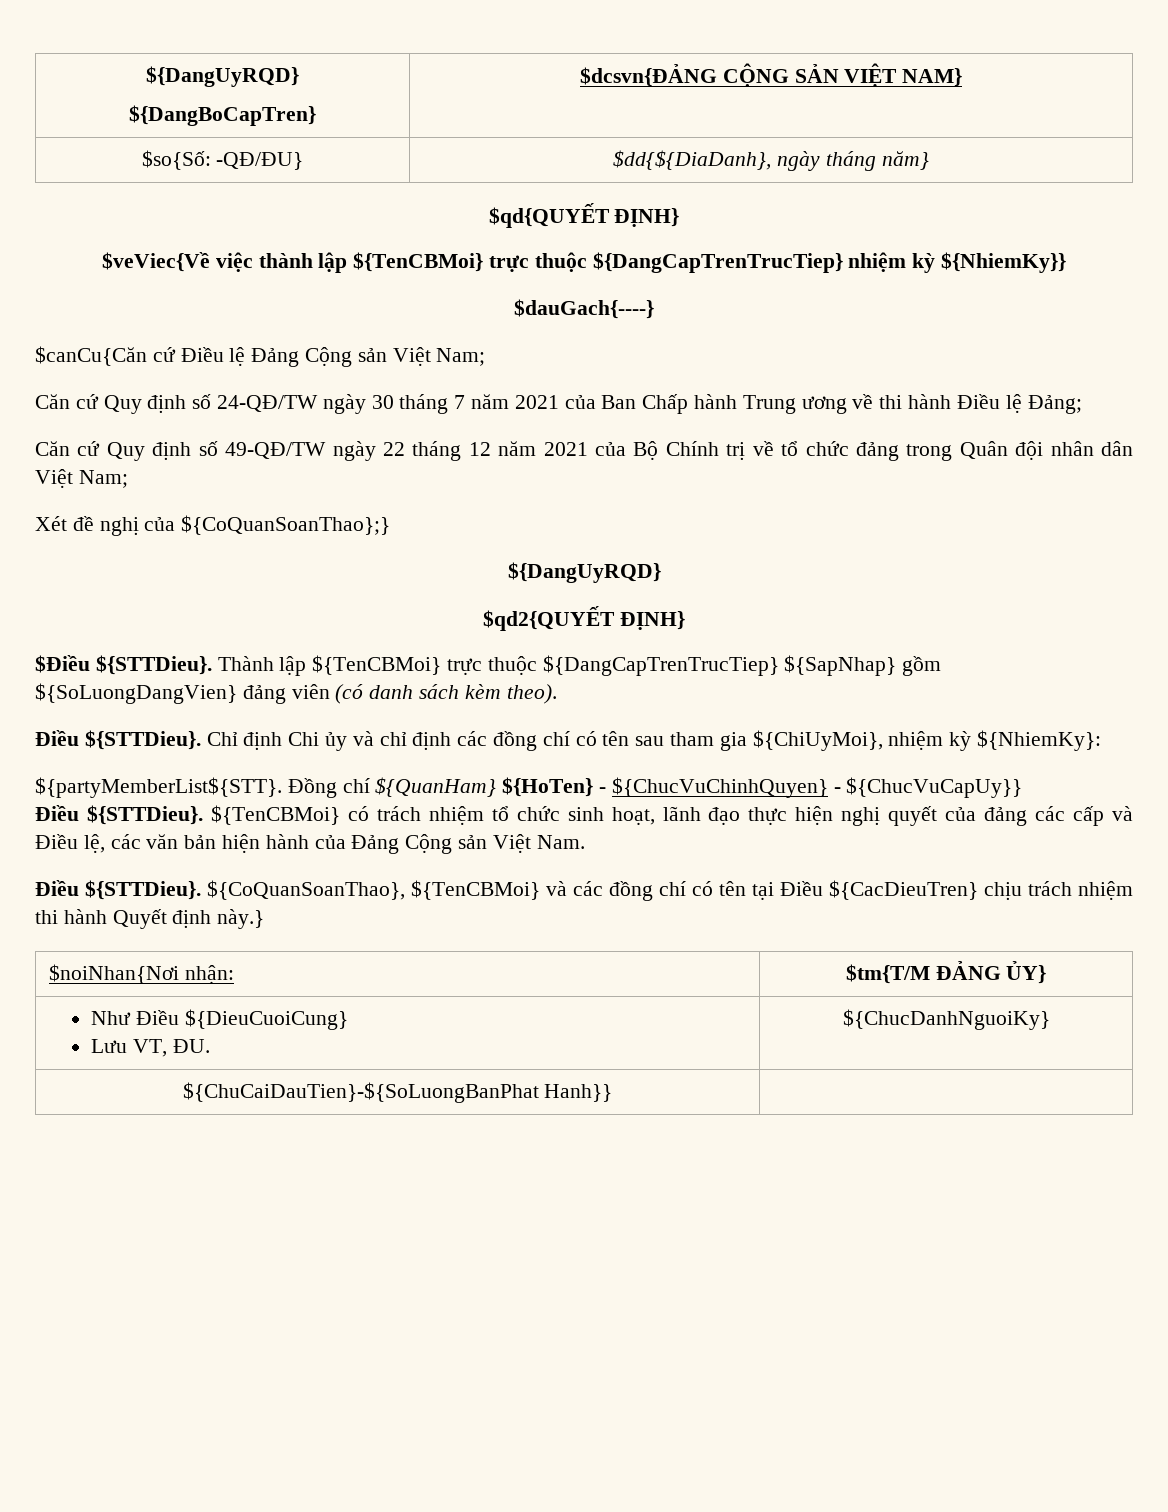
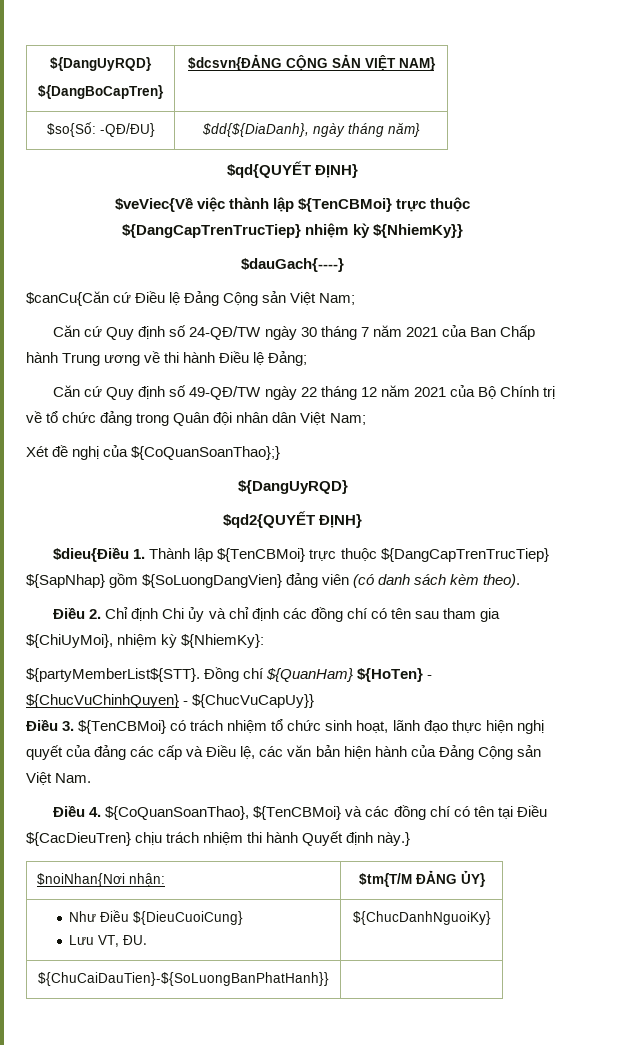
[35,655,212,675] $Điều ${STTDieu}. -> [53,548,146,562] $dieu{Điều 1.
[84,730,201,750] ${STTDieu}. -> [89,609,102,619] 2.
[86,805,203,825] ${STTDieu}. -> [62,721,75,731] 3.
[85,880,201,900] ${STTDieu}. -> [89,807,102,817] 4.
[182,1082,613,1103] ${ChuCaiDauTien}-${SoLuongBanPhat Hanh}} -> [37,972,329,986] ${ChuCaiDauTien}-${SoLuongBanPhatHanh}}

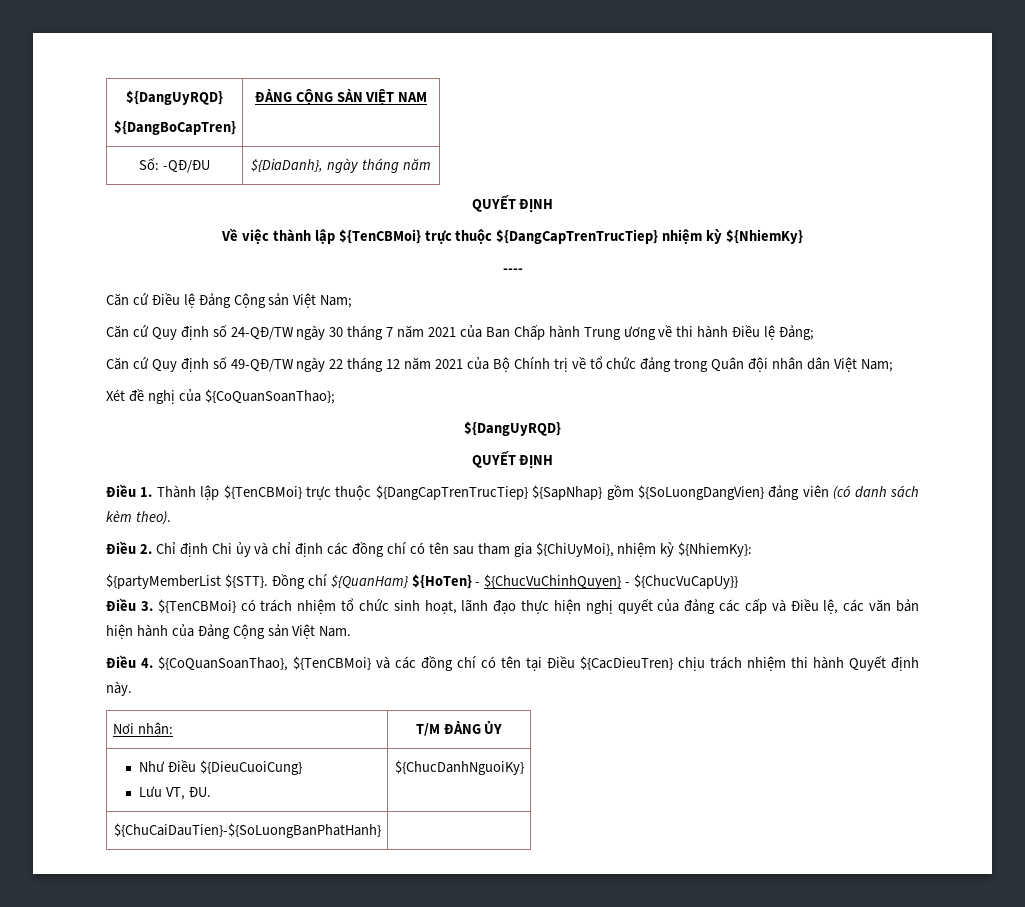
[187,54,282,71] $dcsvn{ĐẢNG -> [254,88,292,102] ĐẢNG
[398,57,436,71] [46,122,155,137] [201,122,420,137] [226,161,359,178] [114,198,193,212] NAM} // $so{Số: -QĐ/ĐU} | $dd{${DiaDanh}, ngày tháng năm} // $qd{QUYẾT ĐỊNH} // $veViec{Về -> [398,92,428,102] [139,158,210,173] [251,158,431,173] [471,195,554,213] [220,228,238,241] NAM // Số: -QĐ/ĐU | ${DiaDanh}, ngày tháng năm // QUYẾT ĐỊNH // Về
[372,224,463,238] [241,258,344,272] [26,291,109,306] ${NhiemKy}} // $dauGach{----} // $canCu{Căn -> [726,229,804,244] [502,268,523,273] [106,293,129,306] ${NhiemKy} // ---- // Căn
[131,446,281,460] [237,480,348,494] [222,511,363,528] [53,548,130,562] ${CoQuanSoanThao};} // ${DangUyRQD} // $qd2{QUYẾT ĐỊNH} // $dieu{Điều -> [204,389,335,404] [464,421,561,436] [471,451,554,469] [106,484,136,497] ${CoQuanSoanThao}; // ${DangUyRQD} // QUYẾT ĐỊNH // Điều
[26,668,200,682] ${partyMemberList${STT}. -> [106,574,268,589] ${partyMemberList ${STT}.
[377,832,411,846] [37,873,126,887] này.} // $noiNhan{Nơi -> [106,681,132,696] [112,723,134,734] này. // Nơi
[358,870,486,887] $tm{T/M ĐẢNG ỦY} -> [415,720,503,736] T/M ĐẢNG ỦY
[37,972,329,986] ${ChuCaiDauTien}-${SoLuongBanPhatHanh}} -> [113,823,381,838] ${ChuCaiDauTien}-${SoLuongBanPhatHanh}

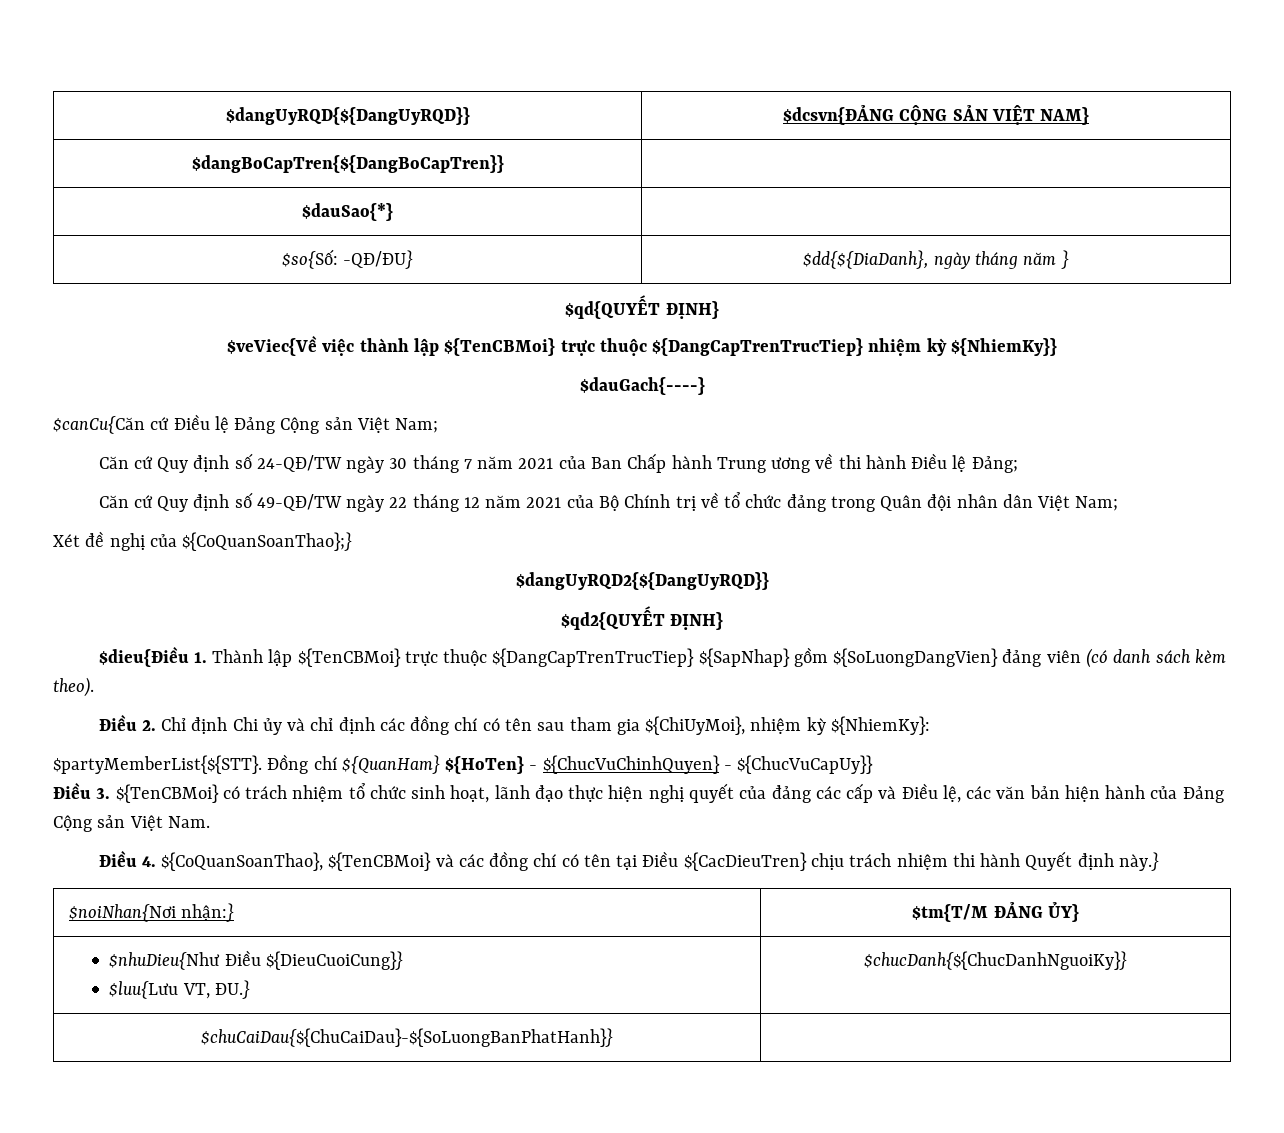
[126,90,223,105] [113,120,236,135] [254,88,428,106] [139,158,210,173] [251,159,324,172] ${DangUyRQD} // ${DangBoCapTren} | ĐẢNG CỘNG SẢN VIỆT NAM // Số: -QĐ/ĐU | ${DiaDanh}, -> [225,107,470,125] [782,105,1090,125] [191,155,504,173] [302,203,393,221] [281,249,414,269] [803,250,929,269] $dangUyRQD{${DangUyRQD}} | $dcsvn{ĐẢNG CỘNG SẢN VIỆT NAM} // $dangBoCapTren{${DangBoCapTren}} | // $dauSao{*} | // $so{Số: -QĐ/ĐU} | $dd{${DiaDanh},
[471,195,554,213] [220,228,238,241] // QUYẾT ĐỊNH // Về -> [1060,250,1069,269] [565,295,719,319] [227,336,318,356] } // $qd{QUYẾT ĐỊNH} // $veViec{Về
[726,229,804,244] [502,268,523,273] [106,293,129,306] ${NhiemKy} // ---- // Căn -> [950,338,1057,356] [579,377,705,395] [53,415,145,434] ${NhiemKy}} // $dauGach{----} // $canCu{Căn
[204,389,335,404] [464,421,561,436] [471,451,554,469] [106,484,136,497] ${CoQuanSoanThao}; // ${DangUyRQD} // QUYẾT ĐỊNH // Điều -> [182,532,353,551] [515,572,769,590] [560,606,724,630] [98,647,189,667] ${CoQuanSoanThao};} // $dangUyRQD2{${DangUyRQD}} // $qd2{QUYẾT ĐỊNH} // $dieu{Điều
[106,574,268,589] ${partyMemberList ${STT}. -> [53,755,262,774] $partyMemberList{${STT}.
[106,681,132,696] [112,722,173,737] [415,720,503,736] [138,760,302,775] [138,786,211,800] [394,760,524,775] [113,823,381,838] này. // Nơi nhận: | T/M ĐẢNG ỦY // Như Điều ${DieuCuoiCung} // Lưu VT, ĐU. | ${ChucDanhNguoiKy} // ${ChuCaiDauTien}-${SoLuongBanPhatHanh} -> [1118,852,1159,871] [68,903,234,922] [912,902,1079,922] [109,950,403,970] [109,980,250,999] [864,951,1127,970] [201,1028,613,1047] này.} // $noiNhan{Nơi nhận:} | $tm{T/M ĐẢNG ỦY} // $nhuDieu{Như Điều ${DieuCuoiCung}} // $luu{Lưu VT, ĐU.} | $chucDanh{${ChucDanhNguoiKy}} // $chuCaiDau{${ChuCaiDau}-${SoLuongBanPhatHanh}}

